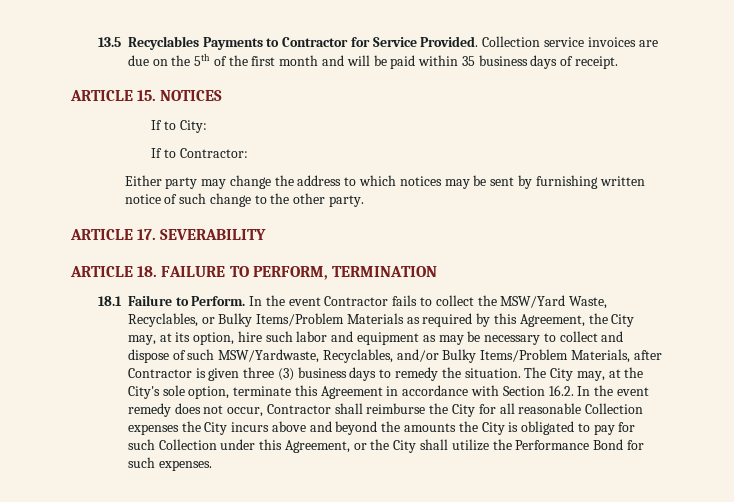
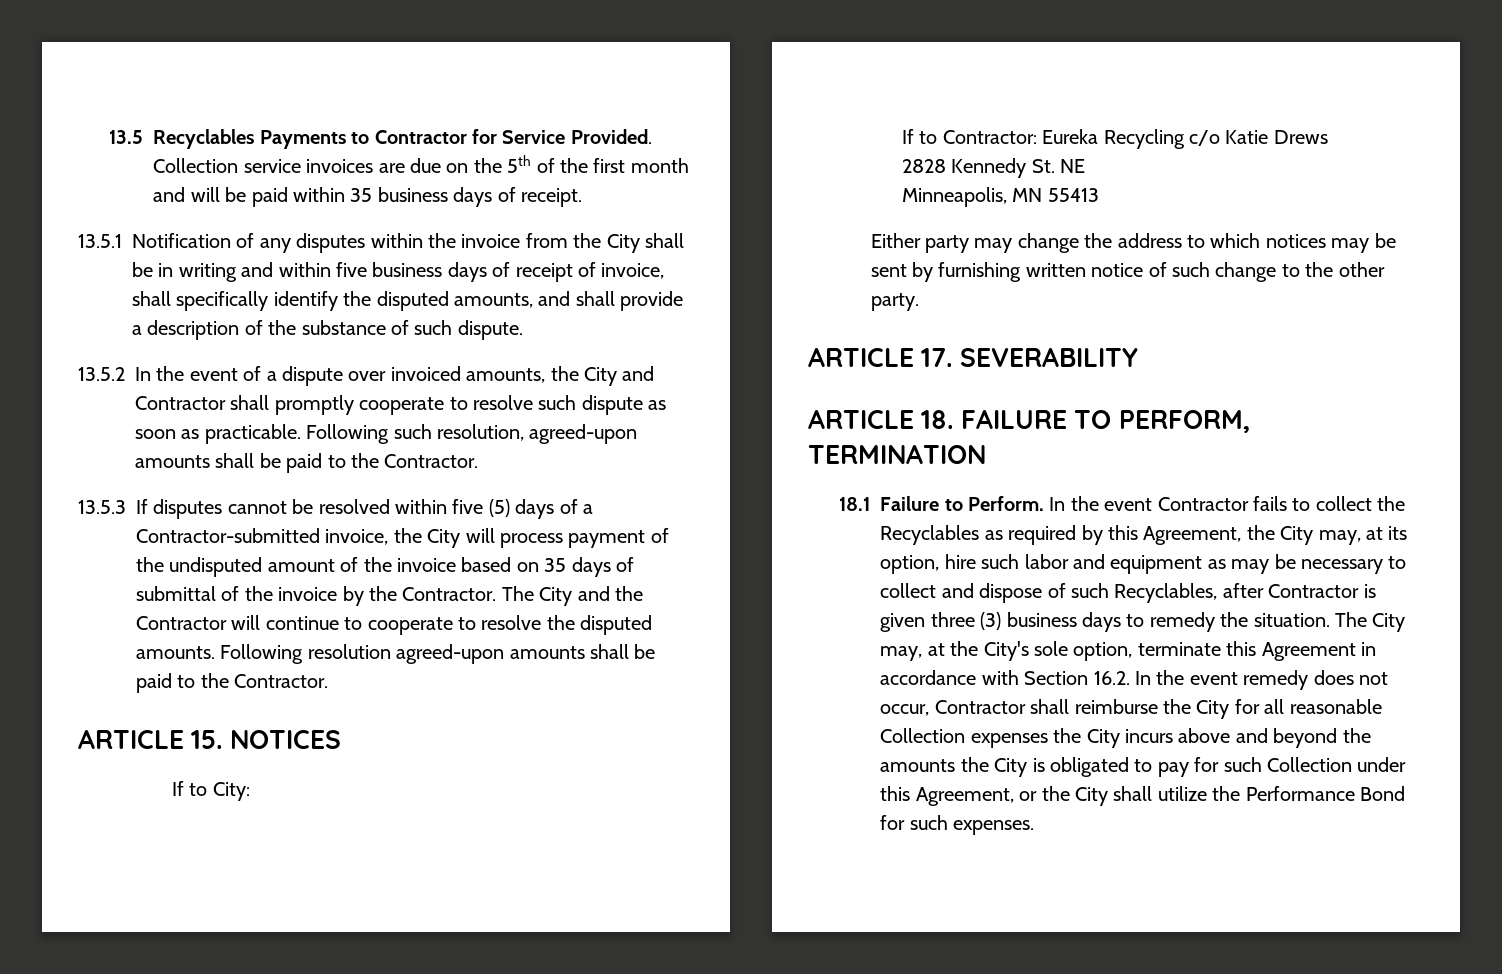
(619, 62) none -> [78,233,684,253] [132,262,665,282] [132,291,684,311] [132,320,523,340] [78,366,655,386] [135,395,667,415] [135,424,638,444] [135,453,479,473] [78,499,593,519] [136,528,669,548] [136,557,634,577] [136,586,643,606] [136,615,653,635] [136,644,656,664] [136,673,329,693] // 13.5.1 Notification of any disputes within the invoice from the City shall be in writing and within five business days of receipt of invoice, shall specifically identify the disputed amounts, and shall provide a description of the substance of such dispute. // 13.5.2 In the event of a dispute over invoiced amounts, the City and Contractor shall promptly cooperate to resolve such dispute as soon as practicable. Following such resolution, agreed-upon amounts shall be paid to the Contractor. // 13.5.3 If disputes cannot be resolved within five (5) days of a Contractor-submitted invoice, the City will process payment of the undisputed amount of the invoice based on 35 days of submittal of the invoice by the Contractor. The City and the Contractor will continue to cooperate to resolve the disputed amounts. Following resolution agreed-upon amounts shall be paid to the Contractor.
(248, 153) none -> [1042,129,1328,149] [901,158,1086,178] [901,187,1099,207] Eureka Recycling c/o Katie Drews // 2828 Kennedy St. NE // Minneapolis, MN 55413
[500,295,608,309] [127,313,404,327] MSW/Yard Waste, Recyclables, or Bulky Items/Problem Materials -> [880,525,980,545] Recyclables
[218,349,631,363] MSW/Yardwaste, Recyclables, and/or Bulky Items/Problem Materials, -> [1114,583,1218,603] Recyclables,

